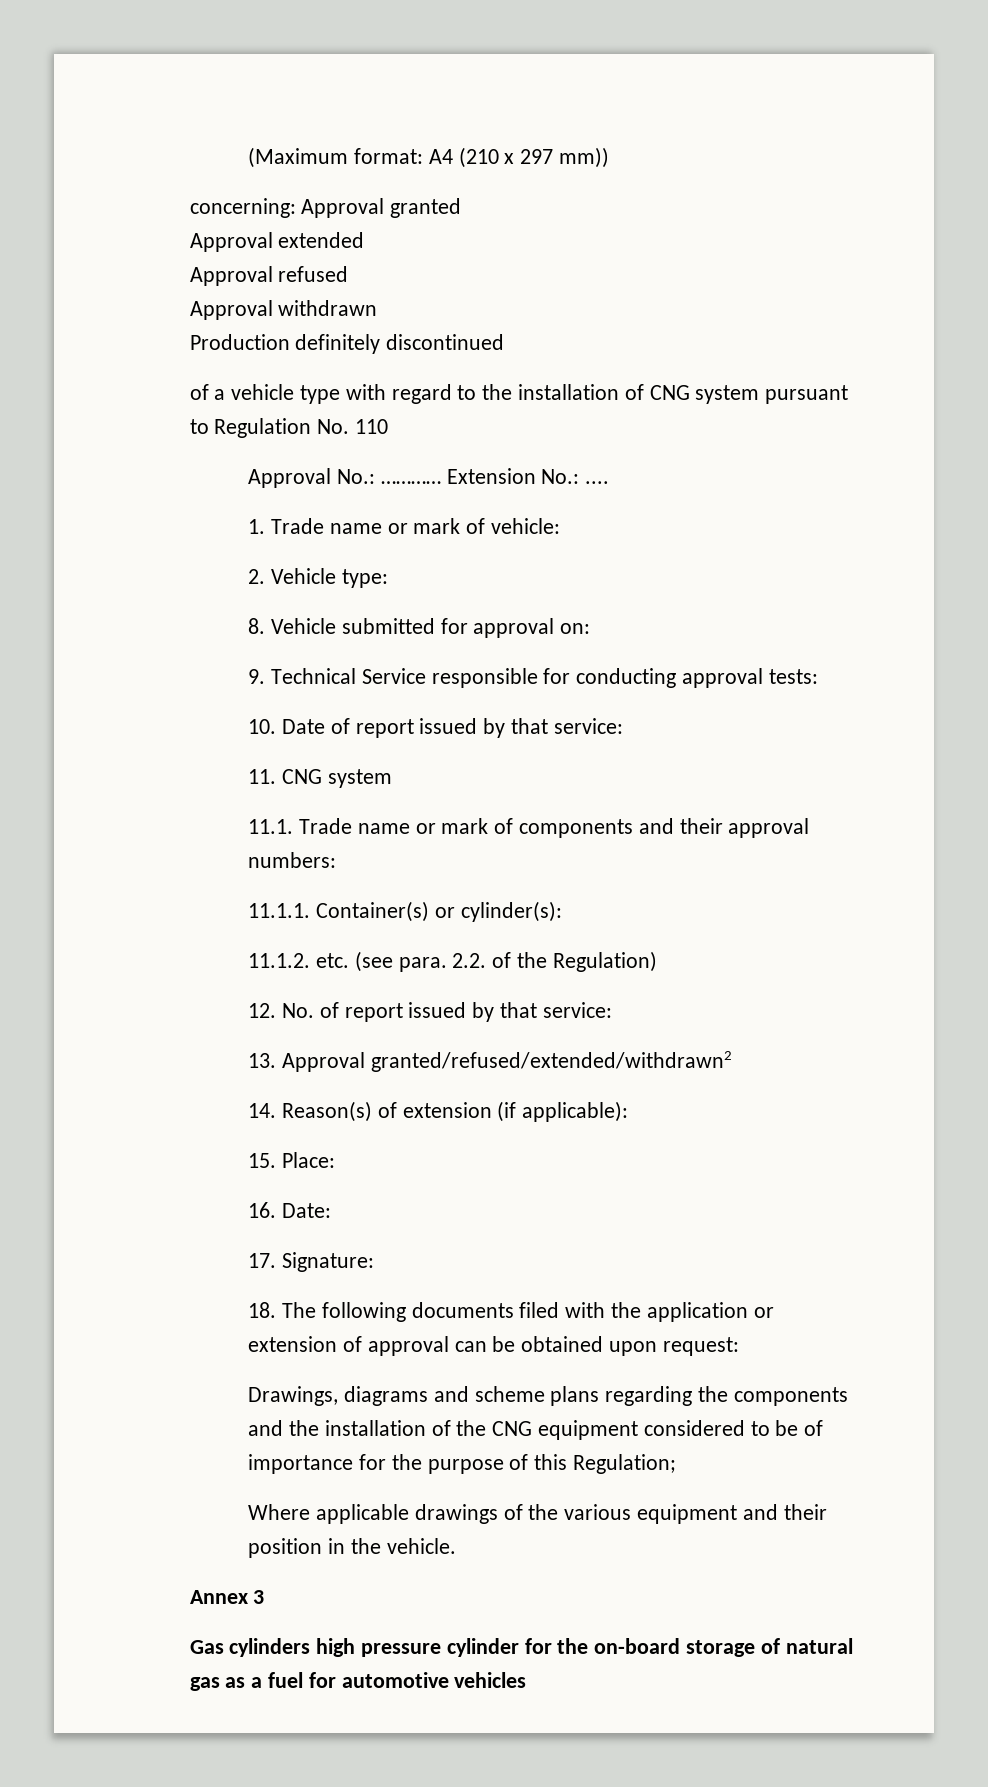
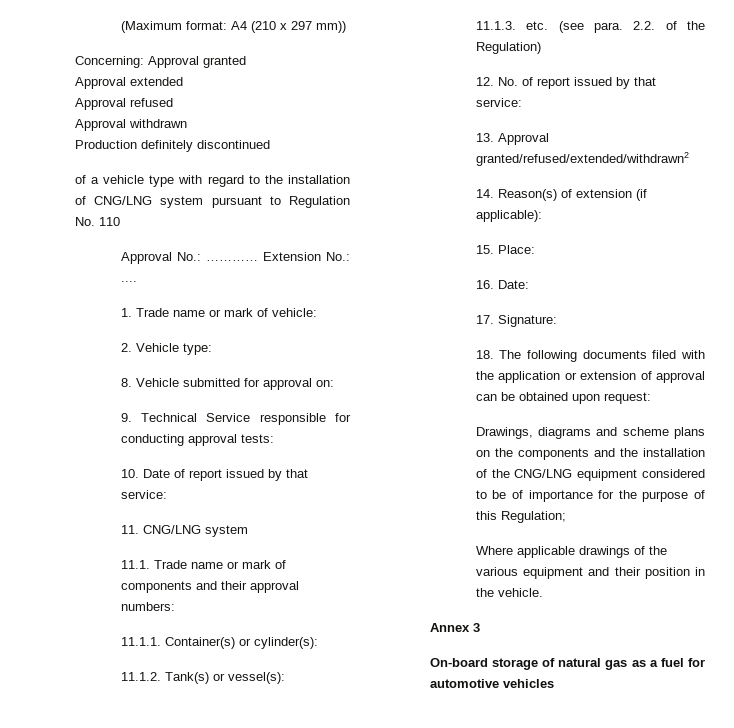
[189,198,296,218] concerning: -> [74,56,144,68] Concerning:
[649,385,690,400] CNG -> [94,196,153,205] CNG/LNG
[281,769,322,784] CNG -> [142,525,201,534] CNG/LNG
(311, 960) none -> [164,672,285,684] [475,21,516,30] Tank(s) or vessel(s): // 11.1.3.
[605,1386,693,1406] regarding -> [475,450,490,457] on
[492,1421,533,1436] CNG -> [514,469,573,478] CNG/LNG
[189,1638,681,1657] Gas cylinders high pressure cylinder for the on-board -> [429,658,488,667] On-board

